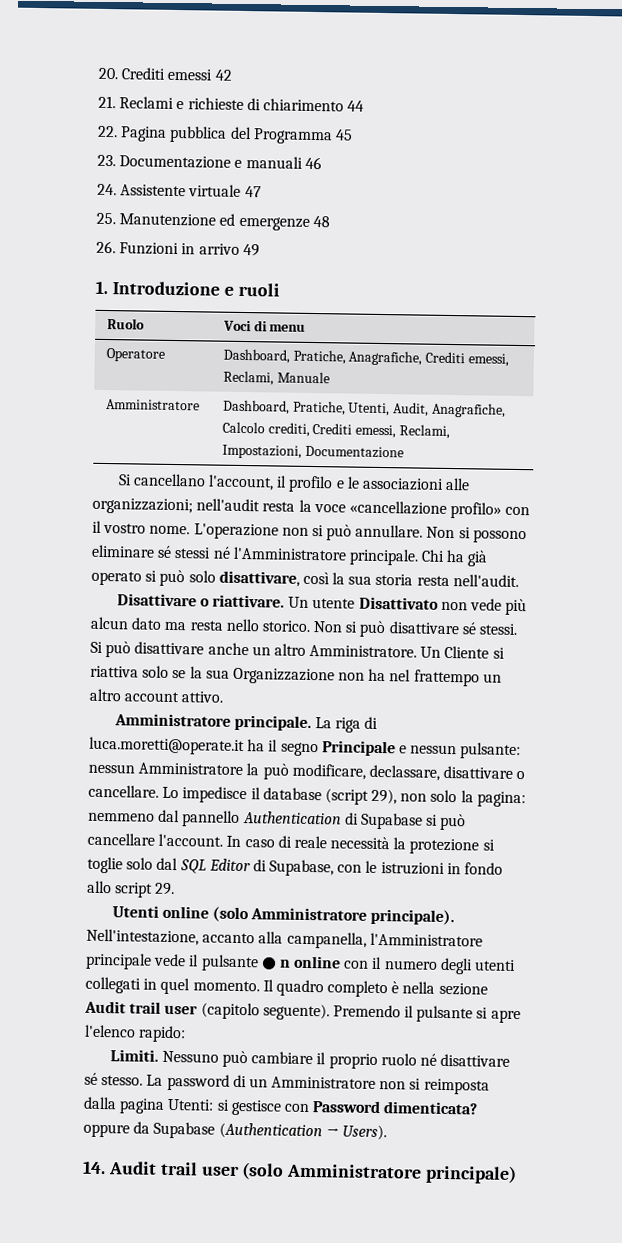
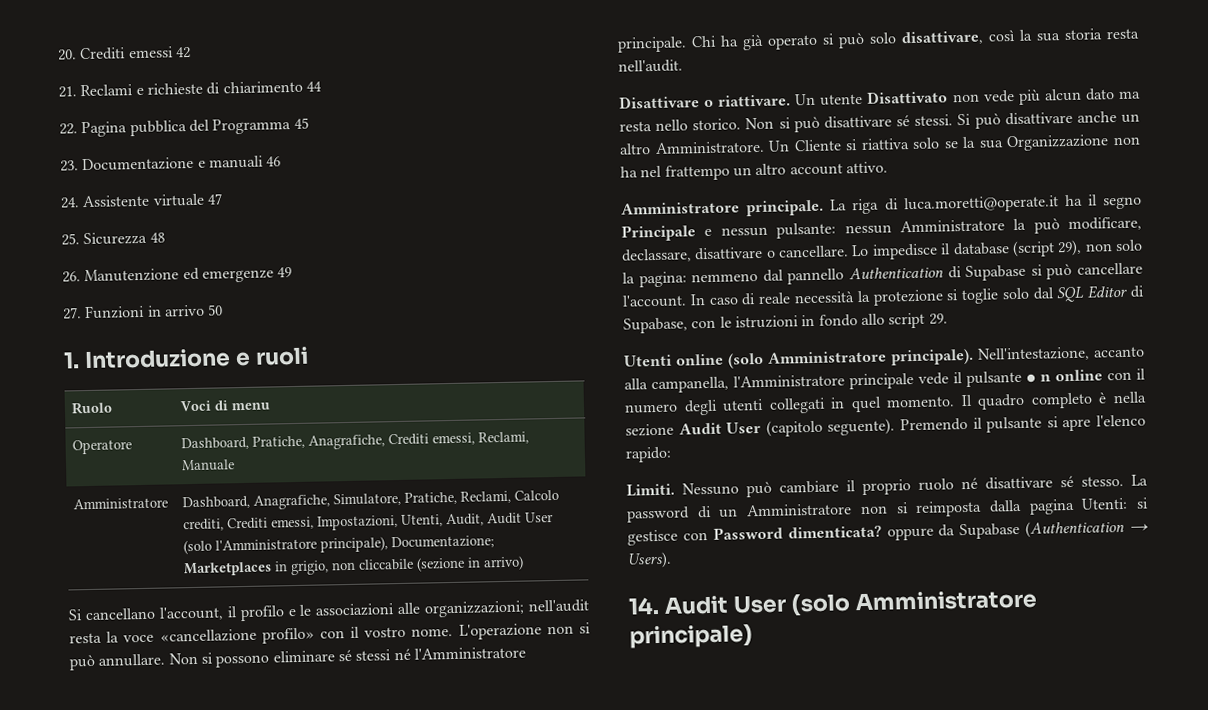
(116, 218) none -> [83,231,165,246] [62,271,81,283] Sicurezza 48 // 26.
[312,215,330,228] [96,240,116,254] 48 // 26. -> [277,267,293,278] [62,307,82,320] 49 // 27.
[242,243,260,257] 49 -> [207,304,224,316] 50
[291,400,506,418] [221,421,450,439] [221,444,404,459] Pratiche, Utenti, Audit, Anagrafiche, Calcolo crediti, Crediti emessi, Reclami, Impostazioni, Documentazione -> [253,489,560,510] [183,511,555,532] [183,535,495,555] [183,555,525,577] Anagrafiche, Simulatore, Pratiche, Reclami, Calcolo crediti, Crediti emessi, Impostazioni, Utenti, Audit, Audit User (solo l'Amministratore principale), Documentazione; Marketplaces in grigio, non cliccabile (sezione in arrivo)
[129,1001,199,1015] trail user -> [726,421,762,434] User
[159,1161,240,1177] trail user -> [732,594,788,614] User

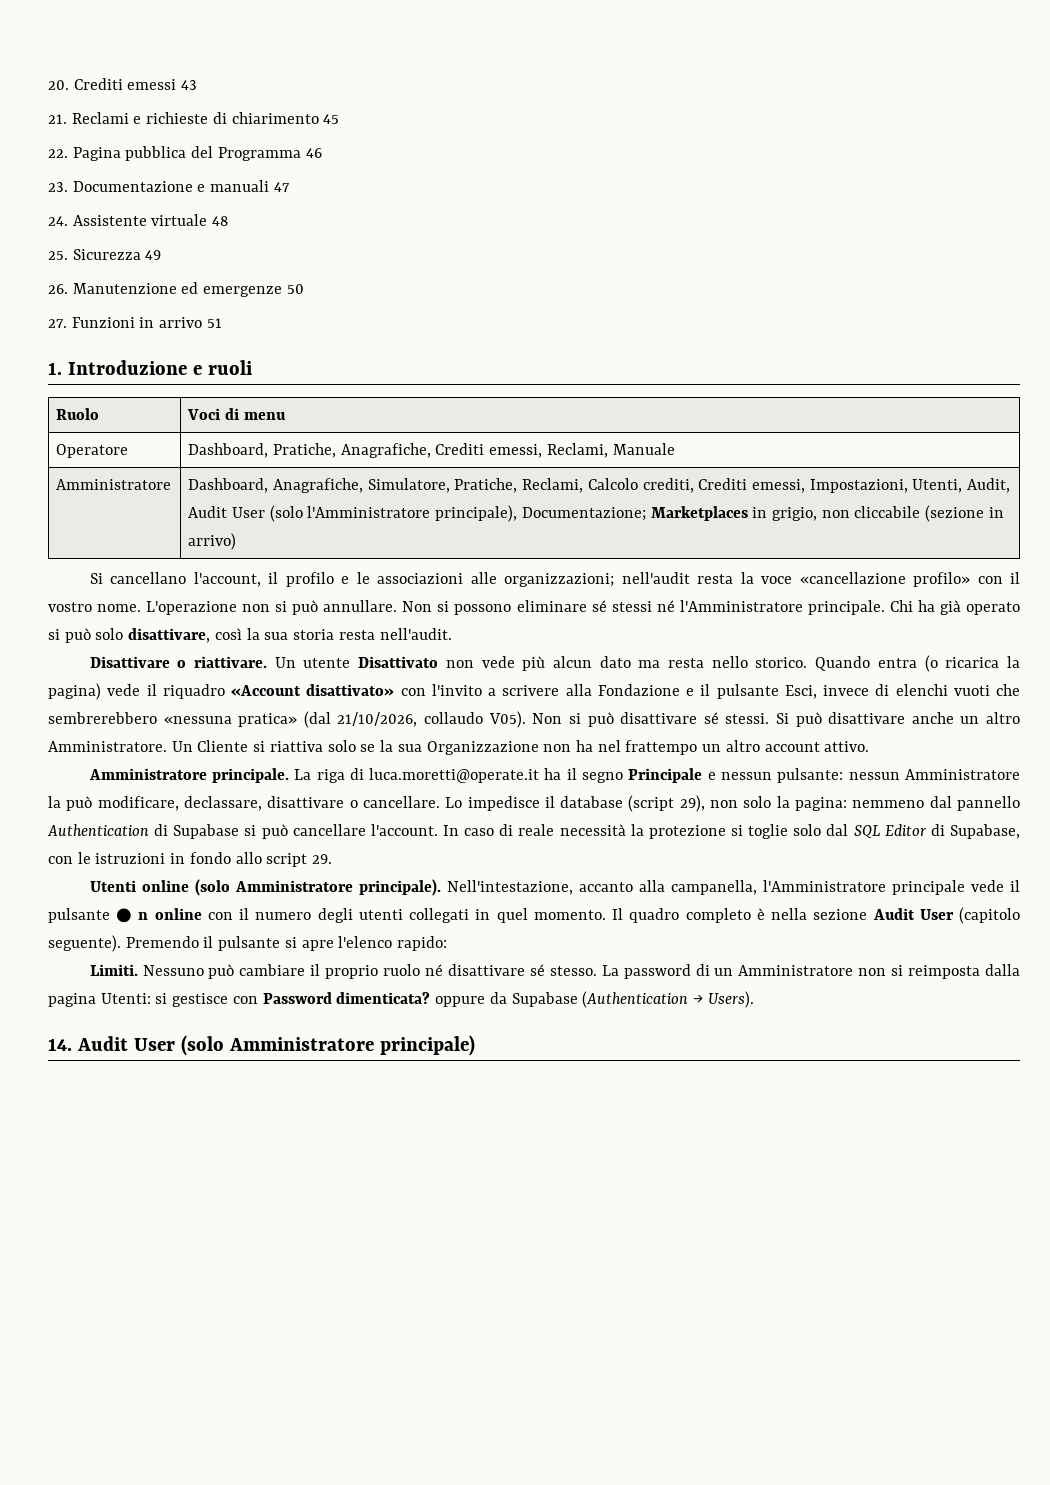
[174,46,191,59] 42 -> [181,80,198,90] 43
[305,81,322,92] 44 -> [323,114,340,124] 45
[293,117,309,129] 45 -> [305,148,322,158] 46
[266,156,282,167] 46 -> [273,182,290,192] 47
[206,193,223,205] 47 -> [212,216,229,226] 48
[149,232,165,243] 48 -> [145,250,162,260] 49
[277,267,293,278] 49 -> [286,284,304,294] 50
[207,304,224,316] 50 -> [206,318,222,328] 51
(742, 124) none -> [815,655,1020,672] [48,683,1020,700] [48,711,526,728] Quando entra (o ricarica la pagina) vede il riquadro «Account disattivato» con l'invito a scrivere alla Fondazione e il pulsante Esci, invece di elenchi vuoti che sembrerebbero «nessuna pratica» (dal 21/10/2026, collaudo V05).

